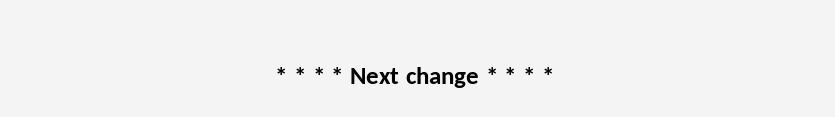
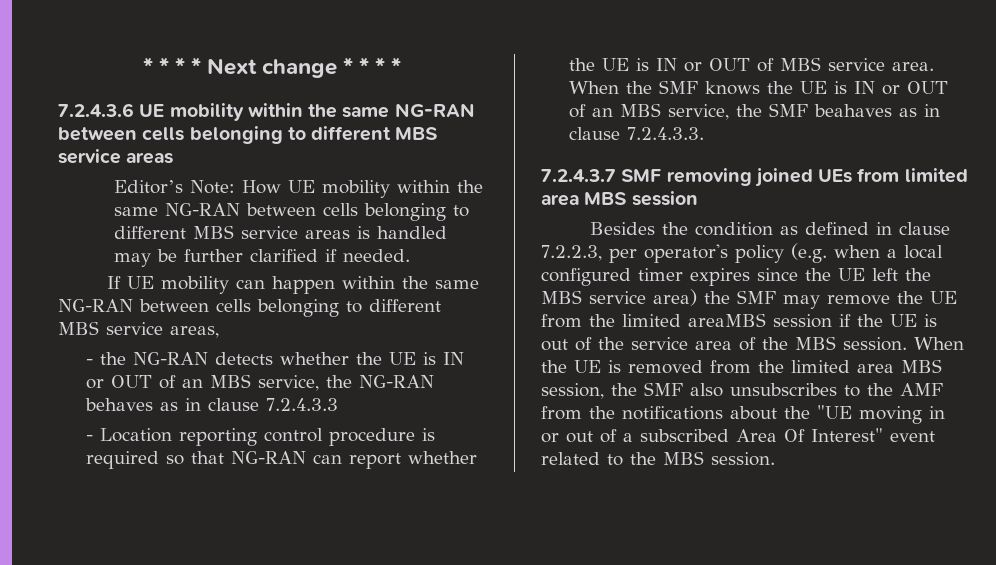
(554, 75) none -> [58,103,475,121] [58,126,438,144] [58,149,174,164] [113,180,483,198] [113,203,469,221] [113,225,447,239] [113,249,410,267] [106,276,479,294] [58,299,441,317] [58,321,219,338] [85,352,464,365] [85,374,434,391] [84,398,338,411] [85,428,435,446] [85,451,477,469] [568,57,934,72] [568,80,948,95] [568,103,940,120] [568,127,704,140] [541,168,968,187] [541,191,698,206] [589,222,950,236] [541,243,943,263] [541,268,931,286] [541,289,957,309] [541,313,937,328] [541,336,964,351] [541,359,942,374] [541,382,943,399] [541,405,945,424] [541,428,935,443] [541,451,775,466] // 7.2.4.3.6 UE mobility within the same NG-RAN between cells belonging to different MBS service areas // Editor’s Note: How UE mobility within the same NG-RAN between cells belonging to different MBS service areas is handled may be further clarified if needed. // If UE mobility can happen within the same NG-RAN between cells belonging to different MBS service areas, // - the NG-RAN detects whether the UE is IN or OUT of an MBS service, the NG-RAN behaves as in clause 7.2.4.3.3 // - Location reporting control procedure is required so that NG-RAN can report whether the UE is IN or OUT of MBS service area. When the SMF knows the UE is IN or OUT of an MBS service, the SMF beahaves as in clause 7.2.4.3.3. // 7.2.4.3.7 SMF removing joined UEs from limited area MBS session // Besides the condition as defined in clause 7.2.2.3, per operator's policy (e.g. when a local configured timer expires since the UE left the MBS service area) the SMF may remove the UE from the limited areaMBS session if the UE is out of the service area of the MBS session. When the UE is removed from the limited area MBS session, the SMF also unsubscribes to the AMF from the notifications about the "UE moving in or out of a subscribed Area Of Interest" event related to the MBS session.

